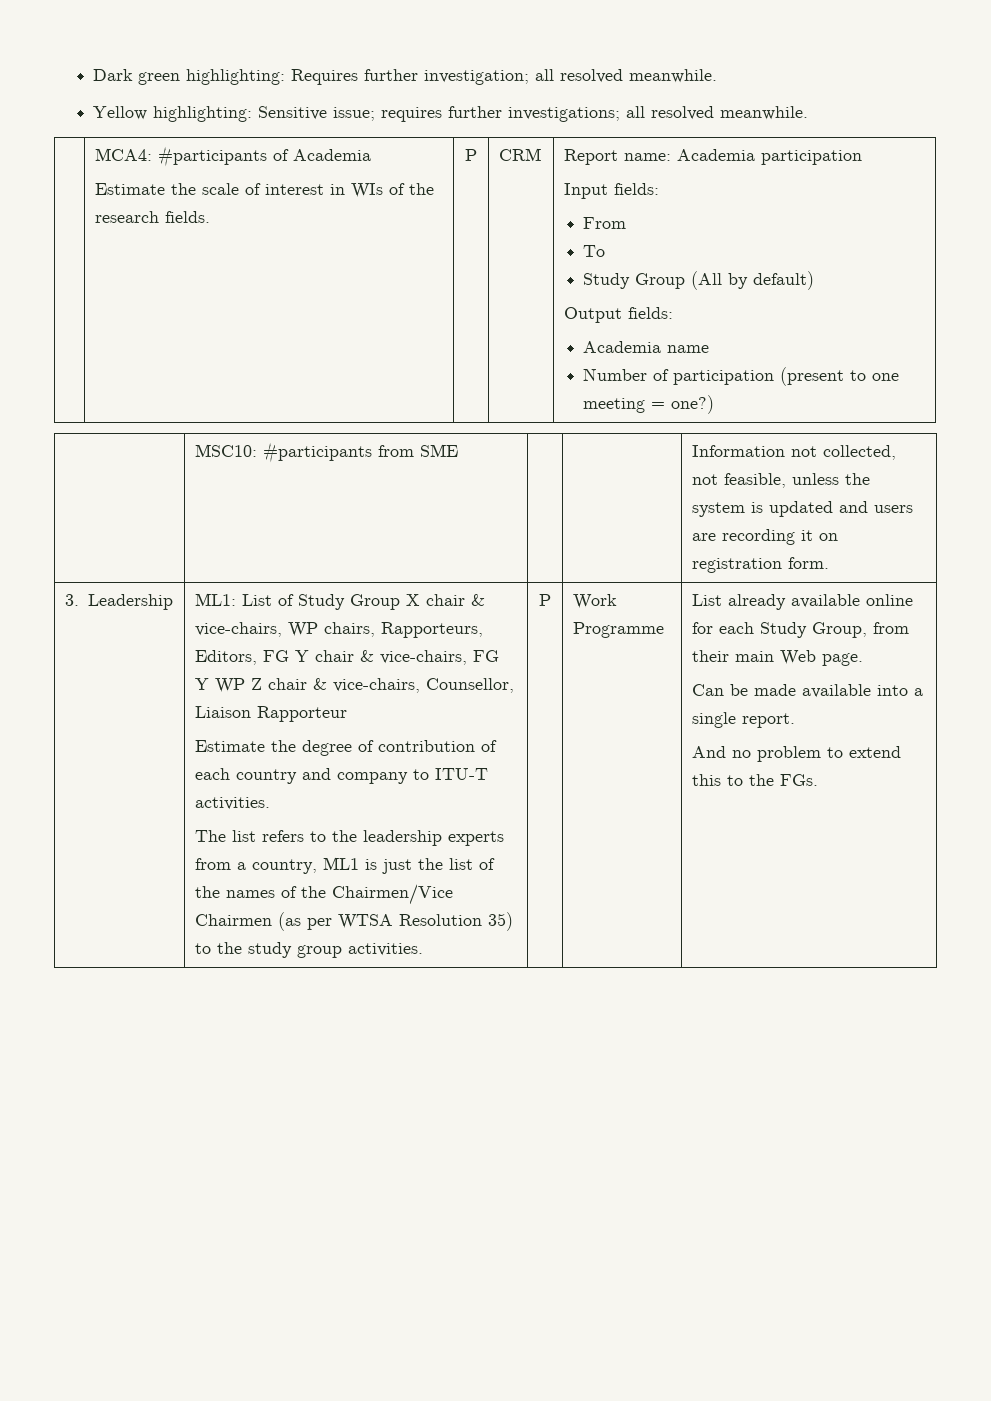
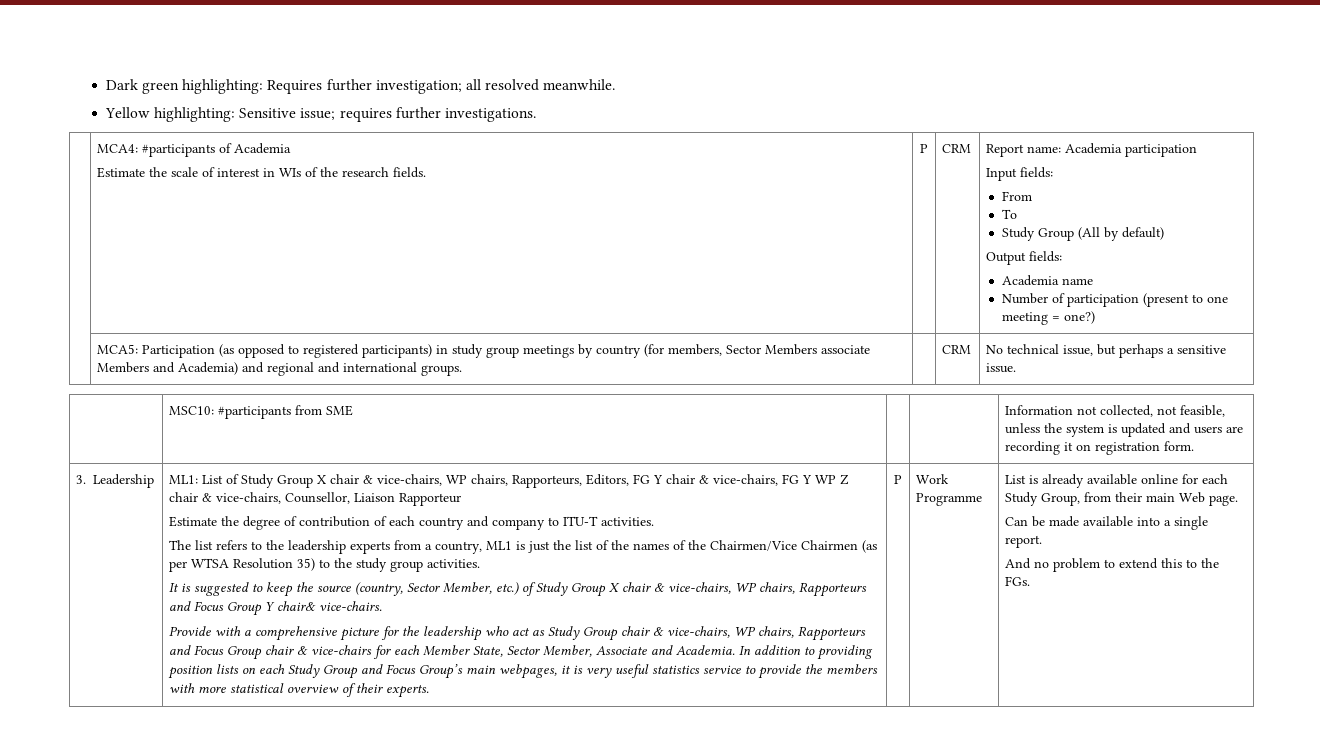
[508,106,809,122] investigations; all resolved meanwhile. -> [444,108,536,122] investigations.
(715, 404) none -> [97,344,871,358] [97,362,463,376] [942,345,972,354] [986,344,1227,358] [986,363,1017,373] // | MCA5: Participation (as opposed to registered participants) in study group meetings by country (for members, Sector Members associate Members and Academia) and regional and international groups. | | CRM | No technical issue, but perhaps a sensitive issue.
(424, 949) none -> [169,582,868,597] [169,601,383,616] [169,626,867,641] [169,645,874,660] [168,664,879,679] [169,683,430,698] // It is suggested to keep the source (country, Sector Member, etc.) of Study Group X chair & vice-chairs, WP chairs, Rapporteurs and Focus Group Y chair& vice-chairs. // Provide with a comprehensive picture for the leadership who act as Study Group chair & vice-chairs, WP chairs, Rapporteurs and Focus Group chair & vice-chairs for each Member State, Sector Member, Associate and Academia. In addition to providing position lists on each Study Group and Focus Group’s main webpages, it is very useful statistics service to provide the members with more statistical overview of their experts.
(723, 600) none -> [1029,475,1039,484] is

